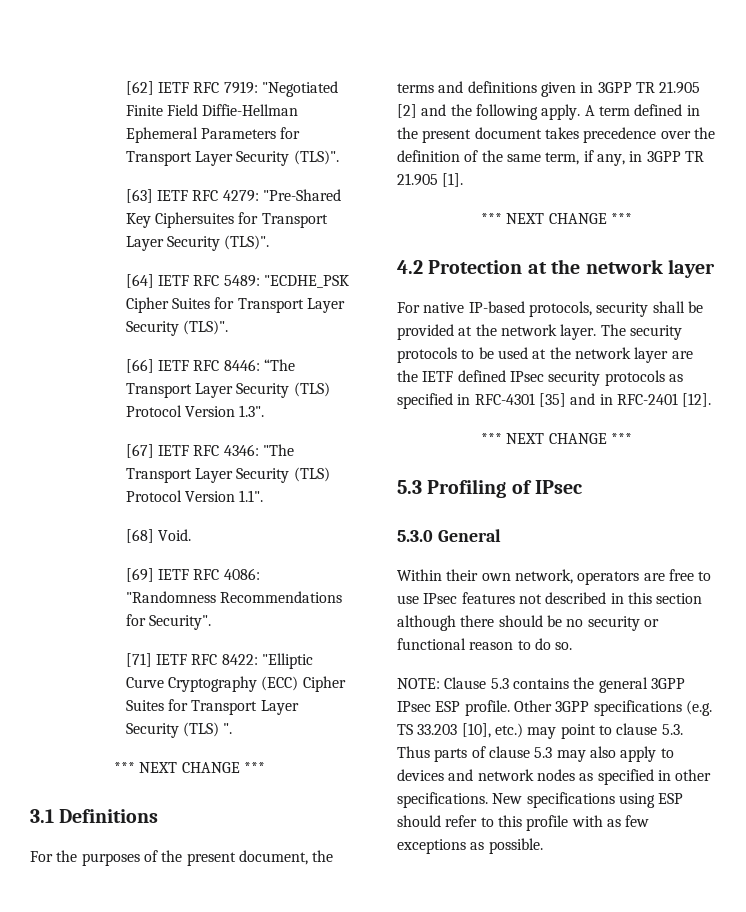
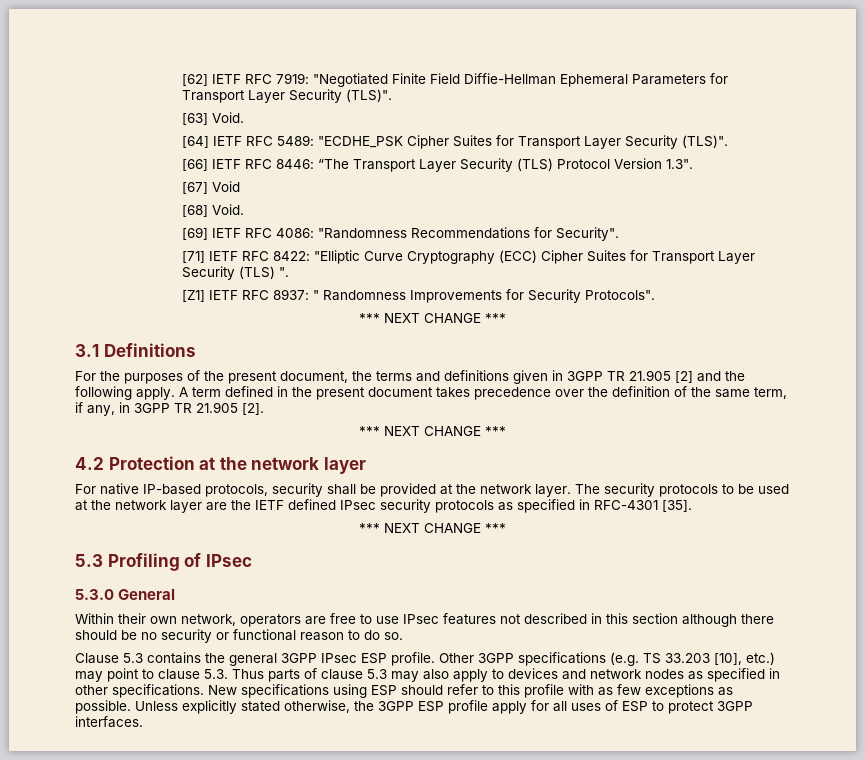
[157,189,341,202] [125,212,328,228] [125,235,270,251] IETF RFC 4279: "Pre-Shared Key Ciphersuites for Transport Layer Security (TLS)". -> [212,112,245,123] Void.
[158,444,294,456] [125,467,330,483] [125,490,264,502] IETF RFC 4346: "The Transport Layer Security (TLS) Protocol Version 1.1". -> [212,181,241,192] Void
(233, 728) none -> [182,289,656,303] // [Z1] IETF RFC 8937: " Randomness Improvements for Security Protocols".
[442,173,464,187] [1]. -> [242,403,264,415] [2].
[538,393,712,407] [35] and in RFC-2401 [12]. -> [662,500,692,512] [35].
[397,678,440,689] NOTE: -> (403, 636) none
(543, 846) none -> [135,700,753,714] [75,716,143,728] Unless explicitly stated otherwise, the 3GPP ESP profile apply for all uses of ESP to protect 3GPP interfaces.

